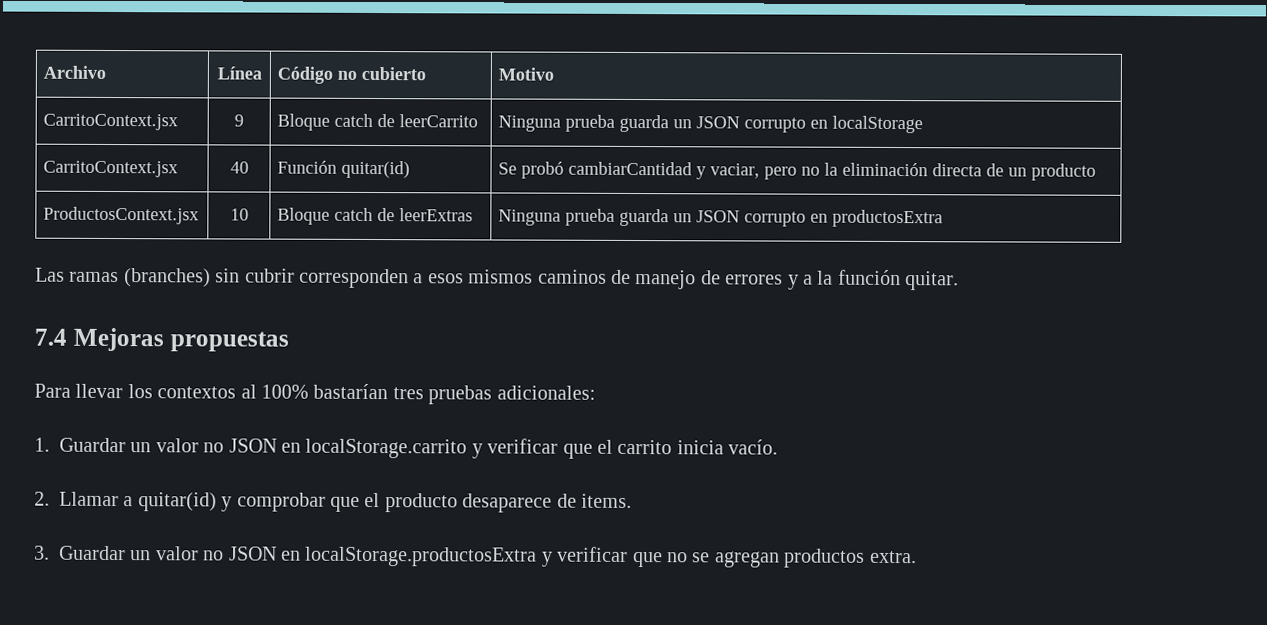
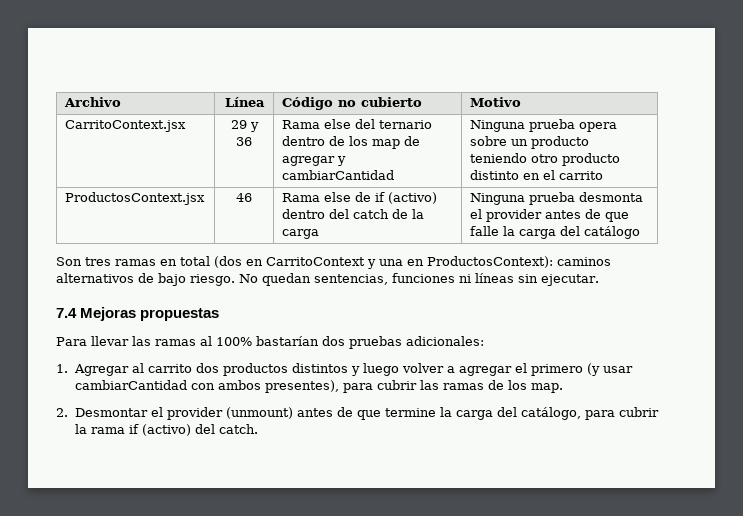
[234,114,244,127] [277,113,479,131] [498,114,924,134] [43,160,179,178] [229,161,249,174] [277,160,411,179] [498,161,1097,181] [43,206,200,225] [229,208,249,221] [277,207,474,225] [498,208,944,228] [35,267,960,291] 9 | Bloque catch de leerCarrito | Ninguna prueba guarda un JSON corrupto en localStorage // CarritoContext.jsx | 40 | Función quitar(id) | Se probó cambiarCantidad y vaciar, pero no la eliminación directa de un producto // ProductosContext.jsx | 10 | Bloque catch de leerExtras | Ninguna prueba guarda un JSON corrupto en productosExtra // Las ramas (branches) sin cubrir corresponden a esos mismos caminos de manejo de errores y a la función quitar. -> [230,120,259,132] [236,137,252,146] [282,119,433,129] [282,136,421,149] [282,156,347,166] [282,170,395,180] [470,119,618,132] [470,136,590,149] [470,153,621,166] [470,170,604,180] [65,192,206,205] [236,193,252,202] [282,192,438,204] [282,209,425,219] [282,229,320,239] [470,192,644,205] [470,209,630,222] [470,226,641,239] [56,256,611,269] [56,273,599,286] 29 y 36 | Rama else del ternario dentro de los map de agregar y cambiarCantidad | Ninguna prueba opera sobre un producto teniendo otro producto distinto en el carrito // ProductosContext.jsx | 46 | Rama else de if (activo) dentro del catch de la carga | Ninguna prueba desmonta el provider antes de que falle la carga del catálogo // Son tres ramas en total (dos en CarritoContext y una en ProductosContext): caminos alternativos de bajo riesgo. No quedan sentencias, funciones ni líneas sin ejecutar.
[127,384,237,399] los contextos -> [132,336,196,346] las ramas
[392,387,424,400] tres -> [322,336,345,346] dos
[59,437,779,459] [34,491,632,513] [34,545,917,568] Guardar un valor no JSON en localStorage.carrito y verificar que el carrito inicia vacío. // 2. Llamar a quitar(id) y comprobar que el producto desaparece de items. // 3. Guardar un valor no JSON en localStorage.productosExtra y verificar que no se agregan productos extra. -> [73,363,633,376] [74,380,563,393] [56,407,659,420] [74,424,258,436] Agregar al carrito dos productos distintos y luego volver a agregar el primero (y usar cambiarCantidad con ambos presentes), para cubrir las ramas de los map. // 2. Desmontar el provider (unmount) antes de que termine la carga del catálogo, para cubrir la rama if (activo) del catch.

